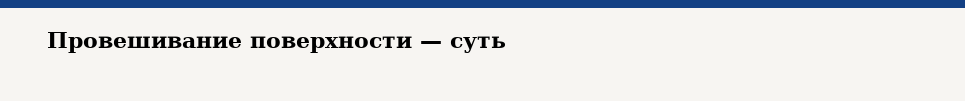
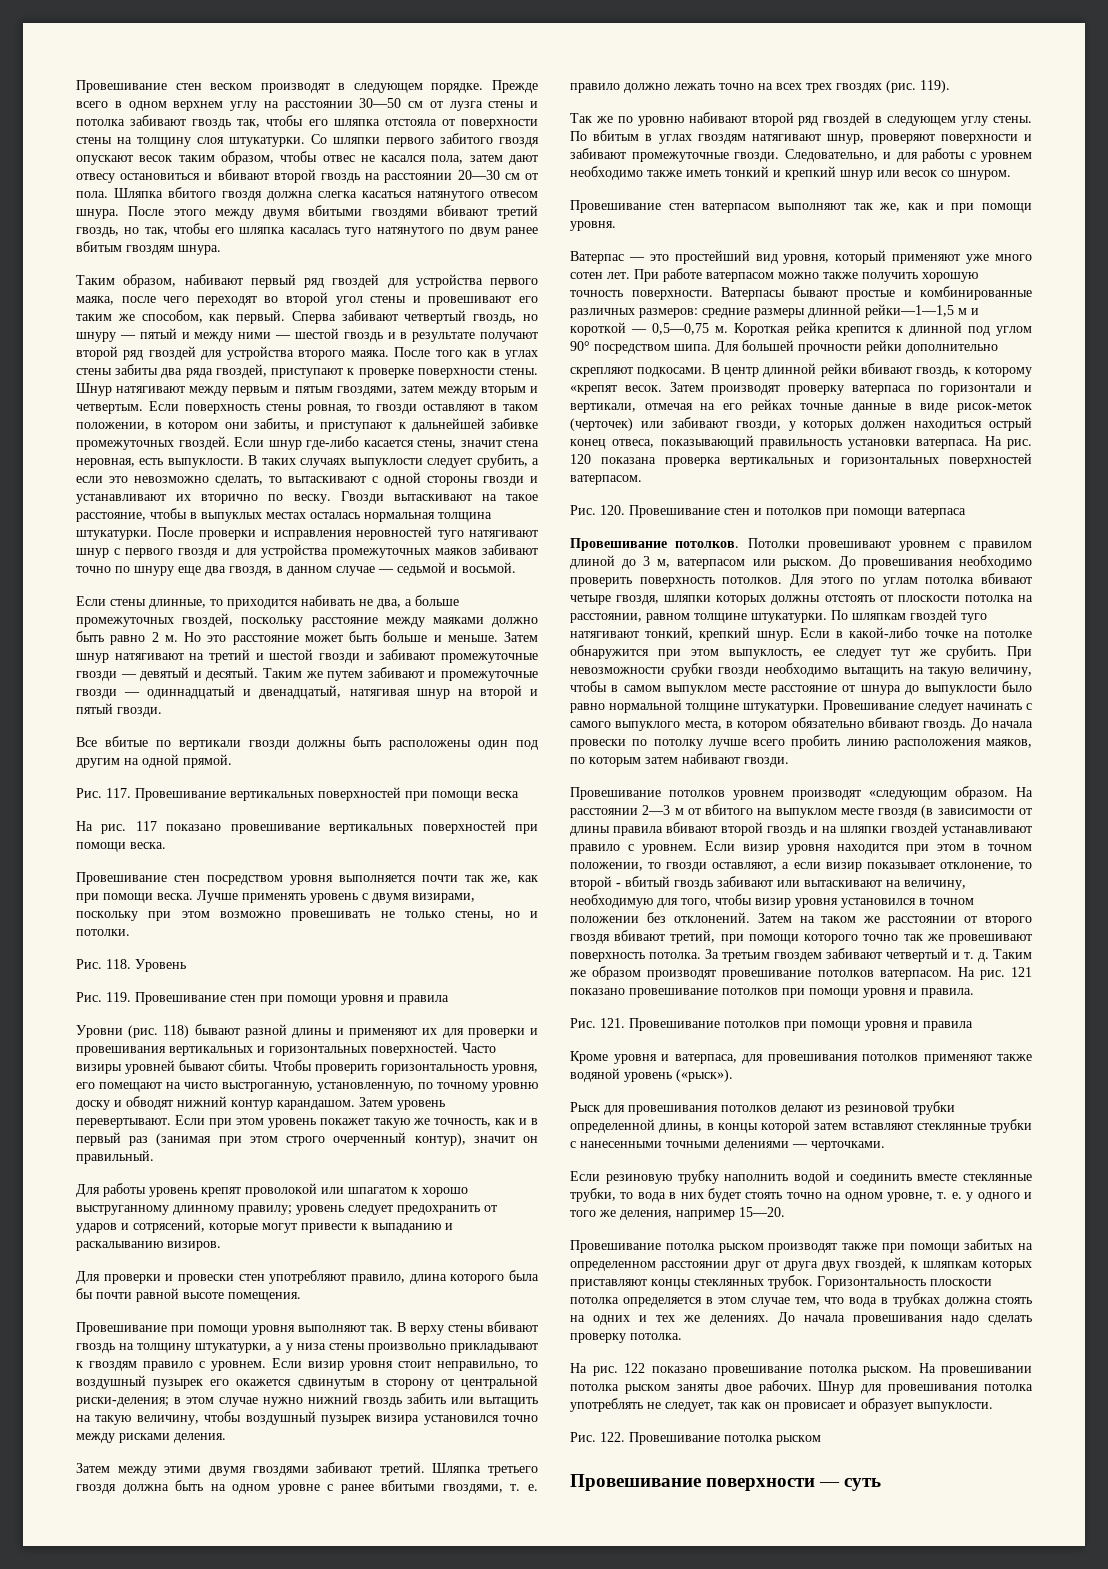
[47,32,242,53] Провешивание -> [76,80,538,93] [76,98,538,111] [76,115,538,129] [76,133,539,147] [76,151,538,165] [76,169,538,183] [76,187,538,201] [76,205,538,219] [76,223,538,237] [76,241,221,255] [76,274,538,288] [76,292,538,306] [76,310,538,324] [76,328,538,342] [76,346,538,360] [76,364,538,378] [76,383,539,396] [76,401,539,414] [76,418,538,432] [76,436,539,450] [76,454,540,468] [76,472,538,486] [76,491,538,504] [76,508,492,522] [76,526,538,540] [76,544,538,558] [76,562,516,576] [76,595,459,609] [76,613,538,627] [76,631,538,645] [76,649,538,663] [76,667,538,681] [76,685,538,699] [76,703,162,717] [76,736,539,750] [76,754,232,768] [76,787,519,801] [76,820,538,834] [76,842,166,852] [76,872,538,885] [76,890,475,903] [76,911,538,921] [76,929,130,936] [76,959,186,972] [76,992,449,1005] [76,1024,538,1038] [76,1042,496,1056] [76,1060,538,1074] [76,1082,538,1092] [76,1096,445,1110] [76,1115,538,1128] [76,1132,538,1146] [76,1150,154,1164] [76,1183,468,1197] [76,1205,497,1215] [76,1219,453,1233] [76,1241,221,1251] [76,1270,539,1284] [76,1288,301,1302] [76,1321,538,1335] [76,1343,538,1353] [76,1358,538,1371] [76,1375,538,1389] [76,1393,538,1407] [76,1411,538,1425] [76,1433,226,1443] [76,1462,538,1476] [76,1480,538,1494] [570,80,950,93] [570,112,1032,126] [570,130,1032,144] [570,148,1032,162] [570,166,1011,180] [570,200,1032,213] [570,221,616,231] [570,250,1032,264] [570,268,978,282] [570,286,1032,300] [570,304,979,318] [570,322,1032,336] [570,340,998,354] [570,363,1032,377] [570,382,1032,395] [570,399,1032,413] [570,417,1032,431] [570,435,1032,449] [570,453,1032,467] [570,475,642,485] [570,505,966,518] [570,538,1032,551] [570,555,1032,569] [570,573,1032,587] [570,595,1033,605] [570,609,987,623] [570,627,1032,641] [570,645,1032,659] [570,663,1032,677] [570,681,1032,695] [570,699,1032,713] [570,717,1033,731] [570,735,1032,749] [570,753,789,767] [570,786,1033,800] [570,804,1032,818] [570,822,1032,836] [570,841,1032,854] [570,862,1032,872] [570,876,966,890] [570,894,974,908] [570,912,1032,926] [570,930,1032,944] [570,948,1032,962] [569,966,1032,980] [570,988,974,998] [570,1018,973,1031] [570,1051,1032,1064] [570,1068,733,1082] [570,1101,955,1115] [570,1119,1032,1133] [570,1141,885,1151] [570,1170,1032,1184] [570,1188,1032,1202] [570,1207,785,1220] [570,1239,1033,1253] [570,1257,1032,1271] [570,1275,992,1289] [570,1293,1032,1307] [570,1312,1032,1325] [570,1333,682,1343] [570,1363,1032,1376] [570,1380,1033,1394] [570,1398,993,1412] [570,1432,821,1445] [570,1474,701,1491] Провешивание стен веском производят в следующем порядке. Прежде всего в одном верхнем углу на расстоянии 30—50 см от лузга стены и потолка забивают гвоздь так, чтобы его шляпка отстояла от поверхности стены на толщину слоя штукатурки. Со шляпки первого забитого гвоздя опускают весок таким образом, чтобы отвес не касался пола, затем дают отвесу остановиться и вбивают второй гвоздь на расстоянии 20—30 см от пола. Шляпка вбитого гвоздя должна слегка касаться натянутого отвесом шнура. После этого между двумя вбитыми гвоздями вбивают третий гвоздь, но так, чтобы его шляпка касалась туго натянутого по двум ранее вбитым гвоздям шнура. // Таким образом, набивают первый ряд гвоздей для устройства первого маяка, после чего переходят во второй угол стены и провешивают его таким же способом, как первый. Сперва забивают четвертый гвоздь, но шнуру — пятый и между ними — шестой гвоздь и в результате получают второй ряд гвоздей для устройства второго маяка. После того как в углах стены забиты два ряда гвоздей, приступают к проверке поверхности стены. Шнур натягивают между первым и пятым гвоздями, затем между вторым и четвертым. Если поверхность стены ровная, то гвозди оставляют в таком положении, в котором они забиты, и приступают к дальнейшей забивке промежуточных гвоздей. Если шнур где-либо касается стены, значит стена неровная, есть выпуклости. В таких случаях выпуклости следует срубить, а если это невозможно сделать, то вытаскивают с одной стороны гвозди и устанавливают их вторично по веску. Гвозди вытаскивают на такое расстояние, чтобы в выпуклых местах осталась нормальная толщина штукатурки. После проверки и исправления неровностей туго натягивают шнур с первого гвоздя и для устройства промежуточных маяков забивают точно по шнуру еще два гвоздя, в данном случае — седьмой и восьмой. // Если стены длинные, то приходится набивать не два, а больше промежуточных гвоздей, поскольку расстояние между маяками должно быть равно 2 м. Но это расстояние может быть больше и меньше. Затем шнур натягивают на третий и шестой гвозди и забивают промежуточные гвозди — девятый и десятый. Таким же путем забивают и промежуточные гвозди — одиннадцатый и двенадцатый, натягивая шнур на второй и пятый гвозди. // Все вбитые по вертикали гвозди должны быть расположены один под другим на одной прямой. // Рис. 117. Провешивание вертикальных поверхностей при помощи веска // На рис. 117 показано провешивание вертикальных поверхностей при помощи веска. // Провешивание стен посредством уровня выполняется почти так же, как при помощи веска. Лучше применять уровень с двумя визирами, поскольку при этом возможно провешивать не только стены, но и потолки. // Рис. 118. Уровень // Рис. 119. Провешивание стен при помощи уровня и правила // Уровни (рис. 118) бывают разной длины и применяют их для проверки и провешивания вертикальных и горизонтальных поверхностей. Часто визиры уровней бывают сбиты. Чтобы проверить горизонтальность уровня, его помещают на чисто выстроганную, установленную, по точному уровню доску и обводят нижний контур карандашом. Затем уровень перевертывают. Если при этом уровень покажет такую же точность, как и в первый раз (занимая при этом строго очерченный контур), значит он правильный. // Для работы уровень крепят проволокой или шпагатом к хорошо выструганному длинному правилу; уровень следует предохранить от ударов и сотрясений, которые могут привести к выпаданию и раскалыванию визиров. // Для проверки и провески стен употребляют правило, длина которого была бы почти равной высоте помещения. // Провешивание при помощи уровня выполняют так. В верху стены вбивают гвоздь на толщину штукатурки, а у низа стены произвольно прикладывают к гвоздям правило с уровнем. Если визир уровня стоит неправильно, то воздушный пузырек его окажется сдвинутым в сторону от центральной риски-деления; в этом случае нужно нижний гвоздь забить или вытащить на такую величину, чтобы воздушный пузырек визира установился точно между рисками деления. // Затем между этими двумя гвоздями забивают третий. Шляпка третьего гвоздя должна быть на одном уровне с ранее вбитыми гвоздями, т. е. правило должно лежать точно на всех трех гвоздях (рис. 119). // Так же по уровню набивают второй ряд гвоздей в следующем углу стены. По вбитым в углах гвоздям натягивают шнур, проверяют поверхности и забивают промежуточные гвозди. Следовательно, и для работы с уровнем необходимо также иметь тонкий и крепкий шнур или весок со шнуром. // Провешивание стен ватерпасом выполняют так же, как и при помощи уровня. // Ватерпас — это простейший вид уровня, который применяют уже много сотен лет. При работе ватерпасом можно также получить хорошую точность поверхности. Ватерпасы бывают простые и комбинированные различных размеров: средние размеры длинной рейки—1—1,5 м и короткой — 0,5—0,75 м. Короткая рейка крепится к длинной под углом 90° посредством шипа. Для большей прочности рейки дополнительно // скрепляют подкосами. В центр длинной рейки вбивают гвоздь, к которому «крепят весок. Затем производят проверку ватерпаса по горизонтали и вертикали, отмечая на его рейках точные данные в виде рисок-меток (черточек) или забивают гвозди, у которых должен находиться острый конец отвеса, показывающий правильность установки ватерпаса. На рис. 120 показана проверка вертикальных и горизонтальных поверхностей ватерпасом. // Рис. 120. Провешивание стен и потолков при помощи ватерпаса // Провешивание потолков. Потолки провешивают уровнем с правилом длиной до 3 м, ватерпасом или рыском. До провешивания необходимо проверить поверхность потолков. Для этого по углам потолка вбивают четыре гвоздя, шляпки которых должны отстоять от плоскости потолка на расстоянии, равном толщине штукатурки. По шляпкам гвоздей туго натягивают тонкий, крепкий шнур. Если в какой-либо точке на потолке обнаружится при этом выпуклость, ее следует тут же срубить. При невозможности срубки гвозди необходимо вытащить на такую величину, чтобы в самом выпуклом месте расстояние от шнура до выпуклости было равно нормальной толщине штукатурки. Провешивание следует начинать с самого выпуклого места, в котором обязательно вбивают гвоздь. До начала провески по потолку лучше всего пробить линию расположения маяков, по которым затем набивают гвозди. // Провешивание потолков уровнем производят «следующим образом. На расстоянии 2—3 м от вбитого на выпуклом месте гвоздя (в зависимости от длины правила вбивают второй гвоздь и на шляпки гвоздей устанавливают правило с уровнем. Если визир уровня находится при этом в точном положении, то гвозди оставляют, а если визир показывает отклонение, то второй - вбитый гвоздь забивают или вытаскивают на величину, необходимую для того, чтобы визир уровня установился в точном положении без отклонений. Затем на таком же расстоянии от второго гвоздя вбивают третий, при помощи которого точно так же провешивают поверхность потолка. За третьим гвоздем забивают четвертый и т. д. Таким же образом производят провешивание потолков ватерпасом. На рис. 121 показано провешивание потолков при помощи уровня и правила. // Рис. 121. Провешивание потолков при помощи уровня и правила // Кроме уровня и ватерпаса, для провешивания потолков применяют также водяной уровень («рыск»). // Рыск для провешивания потолков делают из резиновой трубки определенной длины, в концы которой затем вставляют стеклянные трубки с нанесенными точными делениями — черточками. // Если резиновую трубку наполнить водой и соединить вместе стеклянные трубки, то вода в них будет стоять точно на одном уровне, т. е. у одного и того же деления, например 15—20. // Провешивание потолка рыском производят также при помощи забитых на определенном расстоянии друг от друга двух гвоздей, к шляпкам которых приставляют концы стеклянных трубок. Горизонтальность плоскости потолка определяется в этом случае тем, что вода в трубках должна стоять на одних и тех же делениях. До начала провешивания надо сделать проверку потолка. // На рис. 122 показано провешивание потолка рыском. На провешивании потолка рыском заняты двое рабочих. Шнур для провешивания потолка употреблять не следует, так как он провисает и образует выпуклости. // Рис. 122. Провешивание потолка рыском // Провешивание

